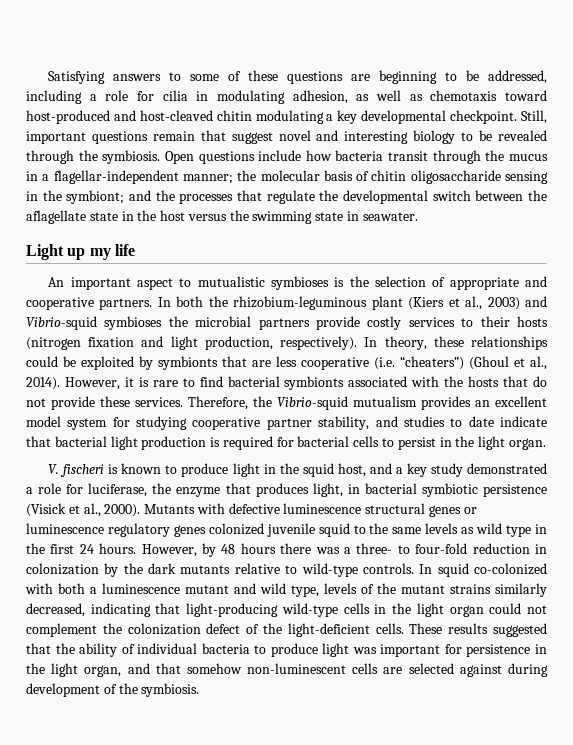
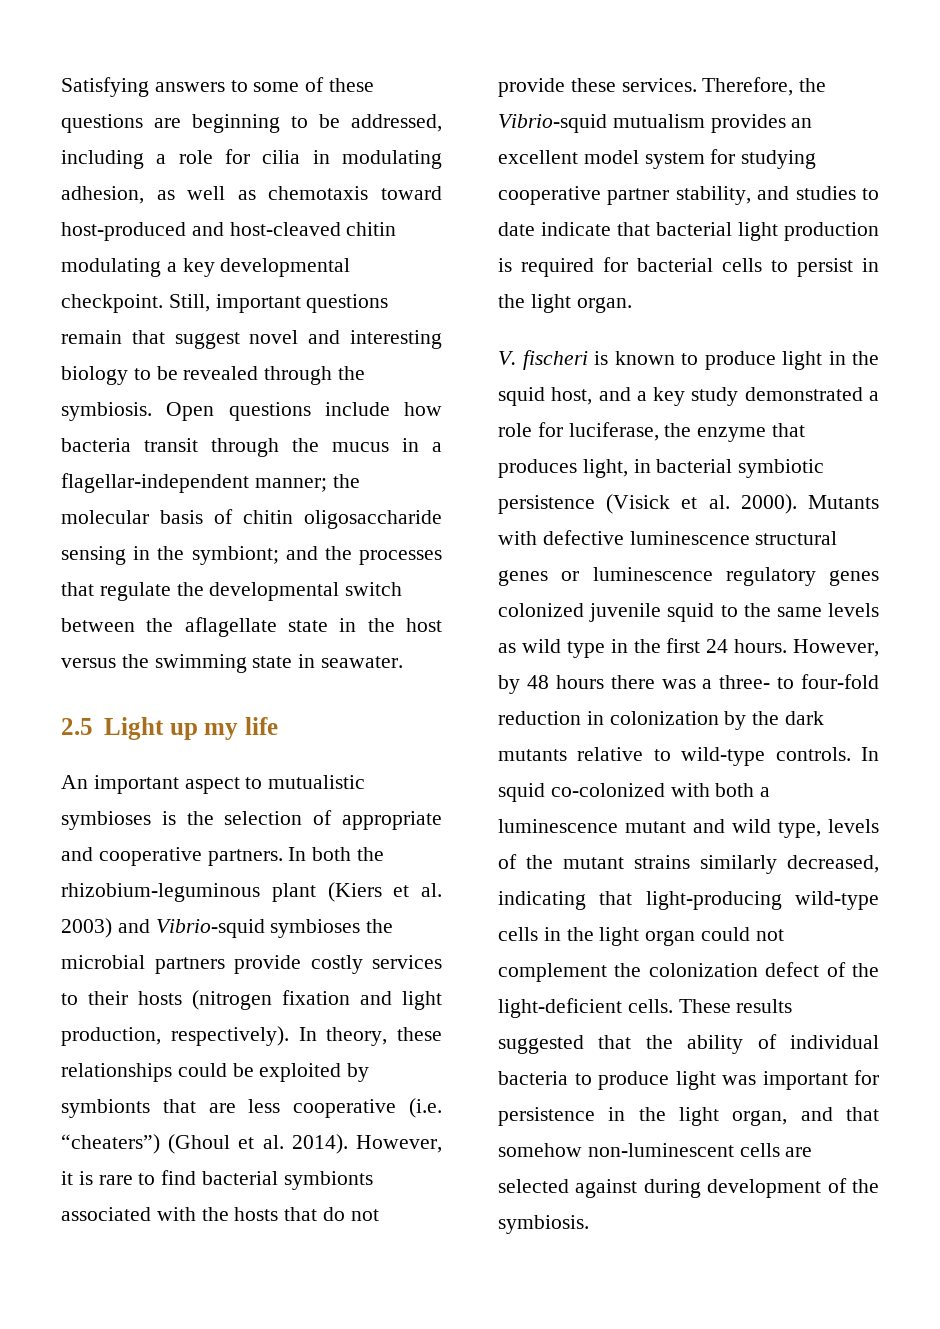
(418, 216) none -> [61,718,93,735] 2.5
[465,296,483,310] al., -> [421,883,442,897] al.
[530,356,547,370] al., -> [262,1135,284,1149] al.
[83,503,101,517] al., -> [708,495,730,509] al.

